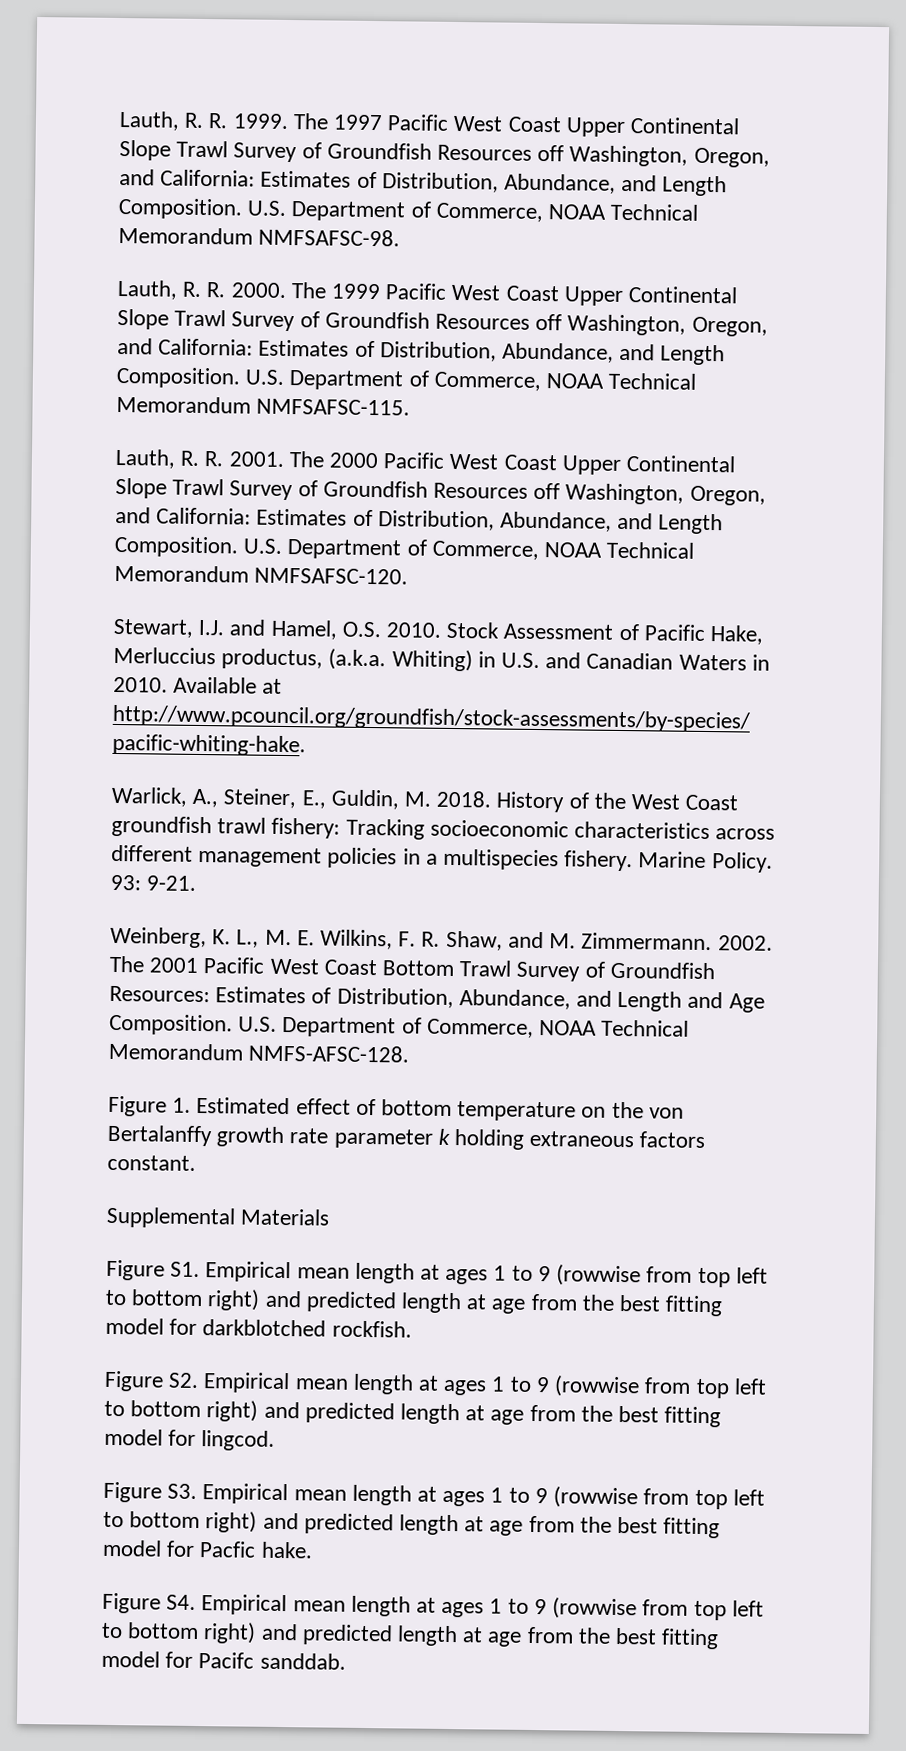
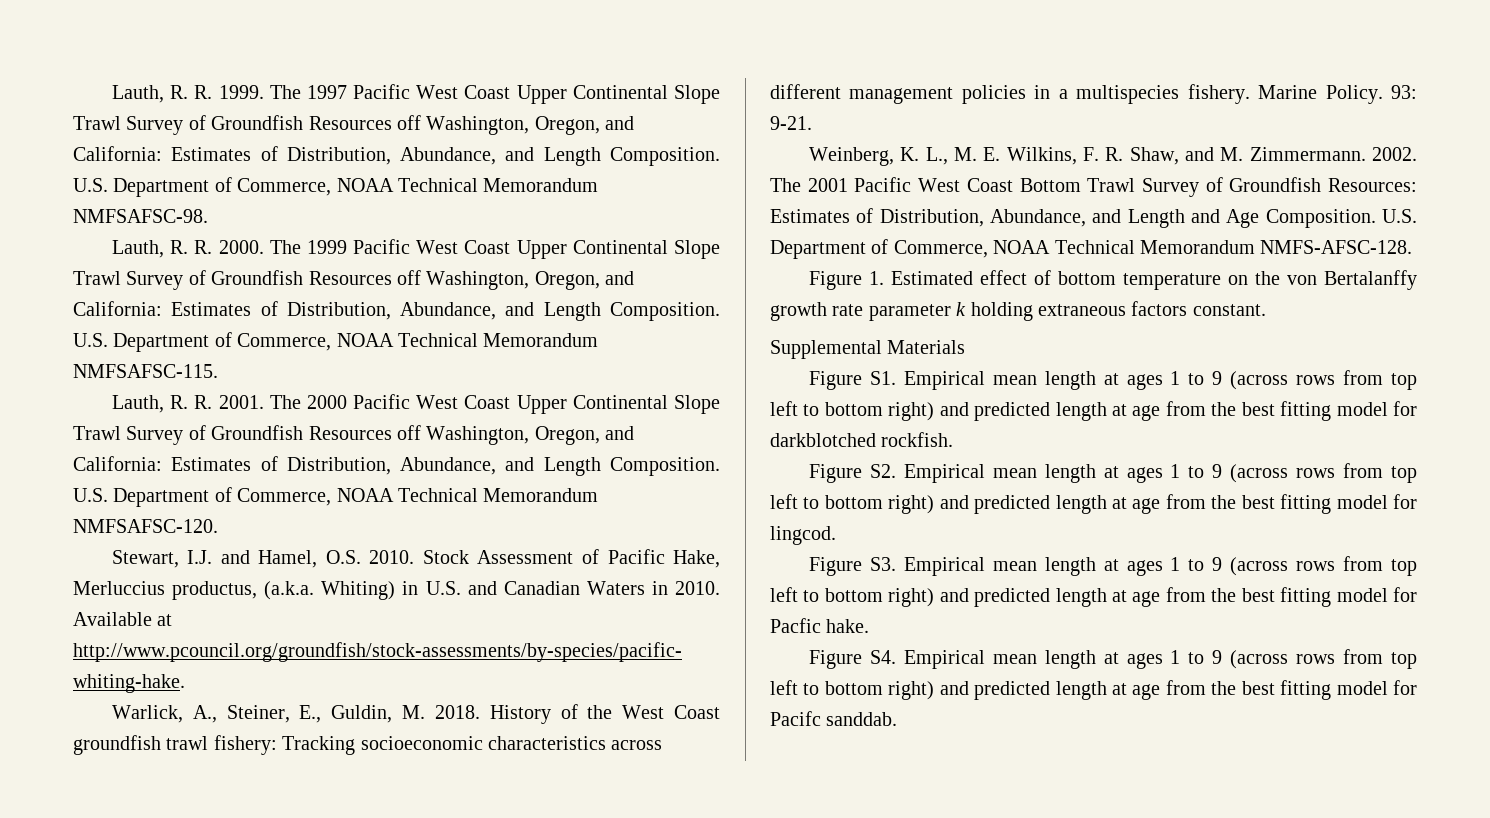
[556,1264,642,1287] (rowwise -> [1230,371,1336,390] (across rows
[554,1375,641,1398] (rowwise -> [1230,464,1336,483] (across rows
[553,1486,639,1509] (rowwise -> [1230,557,1336,576] (across rows
[552,1597,638,1620] (rowwise -> [1230,650,1336,669] (across rows

